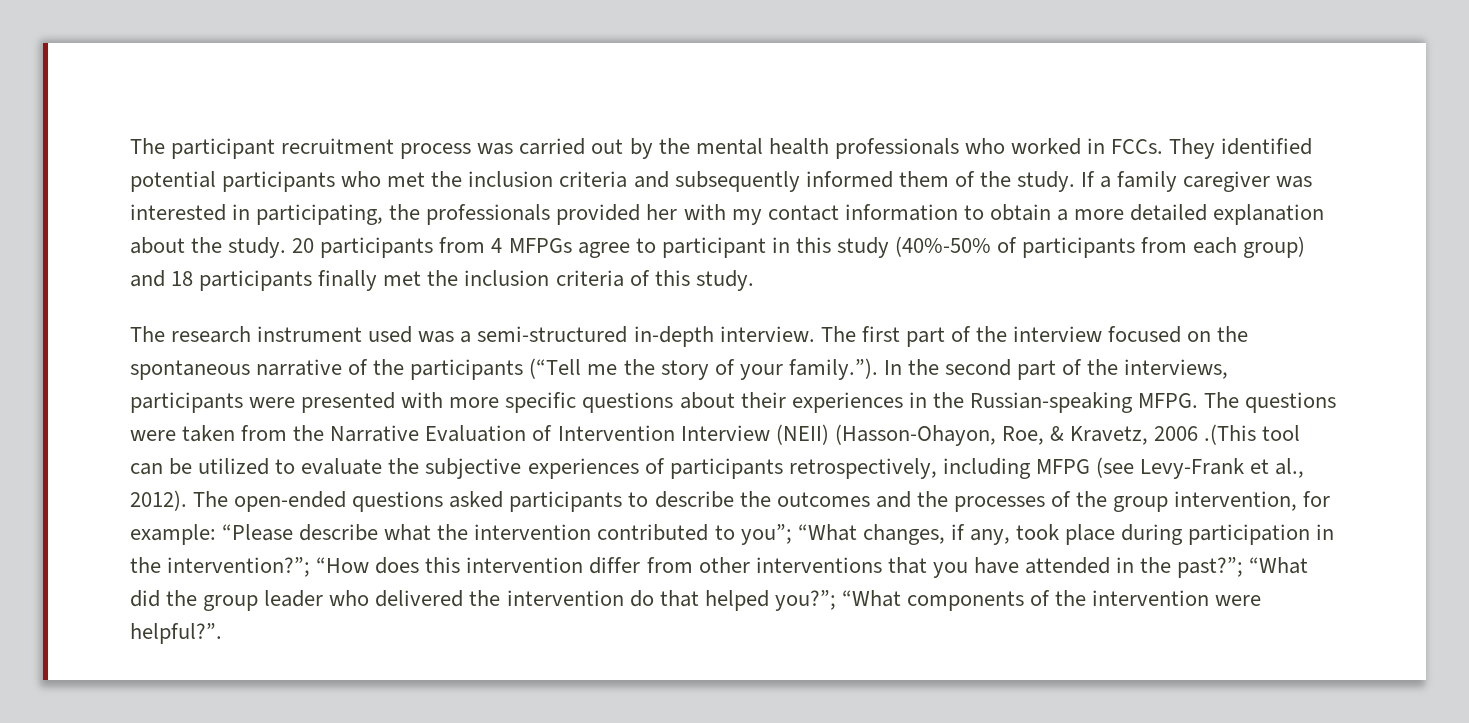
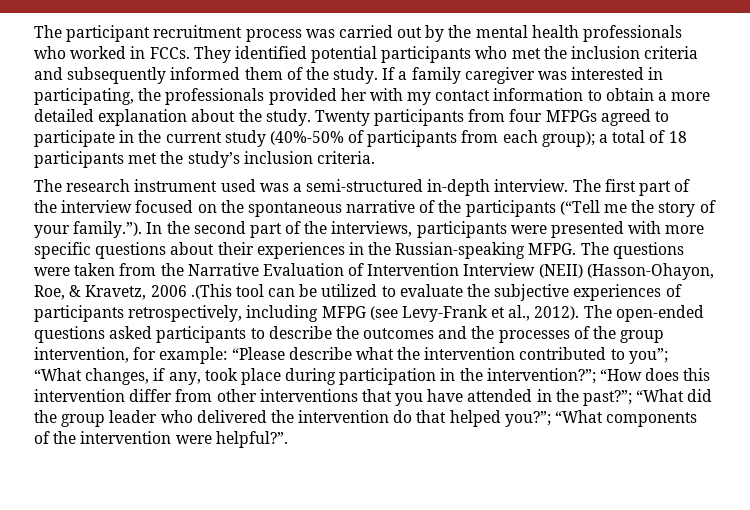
[292,237,831,258] 20 participants from 4 MFPGs agree to participant in this -> [314,109,670,126] [34,130,222,147] Twenty participants from four MFPGs agreed to participate in the current
[1243,236,1306,258] [130,270,165,287] group) and -> [541,130,666,147] group); a total of
[318,270,754,291] finally met the inclusion criteria of this study. -> [128,151,375,168] met the study’s inclusion criteria.

